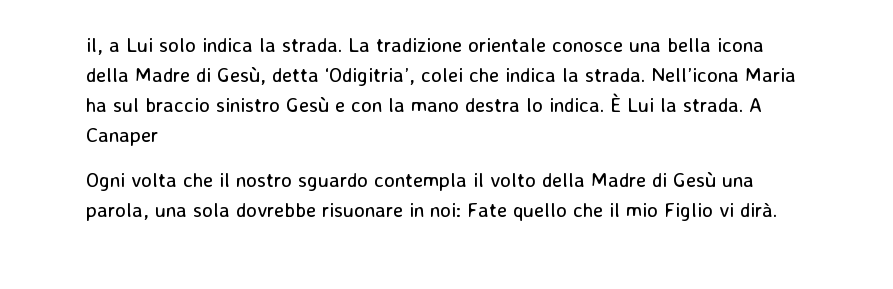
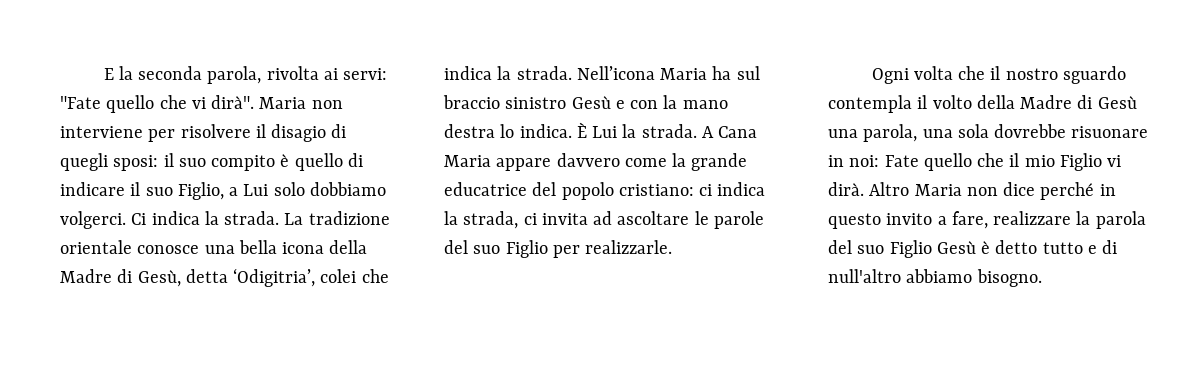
[86,38,196,55] il, a Lui solo -> [103,66,388,84] [60,95,343,113] [60,124,347,142] [60,153,363,171] [60,182,386,200] [60,211,147,229] E la seconda parola, rivolta ai servi: "Fate quello che vi dirà". Maria non interviene per risolvere il disagio di quegli sposi: il suo compito è quello di indicare il suo Figlio, a Lui solo dobbiamo volgerci. Ci
[86,128,158,146] Canaper -> [718,126,758,138] [444,153,748,171] [444,182,766,200] [444,211,764,229] [444,240,673,258] Cana Maria appare davvero come la grande educatrice del popolo cristiano: ci indica la strada, ci invita ad ascoltare le parole del suo Figlio per realizzarle.
(777, 210) none -> [869,182,1116,200] [828,211,1146,229] [828,240,1118,258] [828,269,1042,287] Altro Maria non dice perché in questo invito a fare, realizzare la parola del suo Figlio Gesù è detto tutto e di null'altro abbiamo bisogno.

